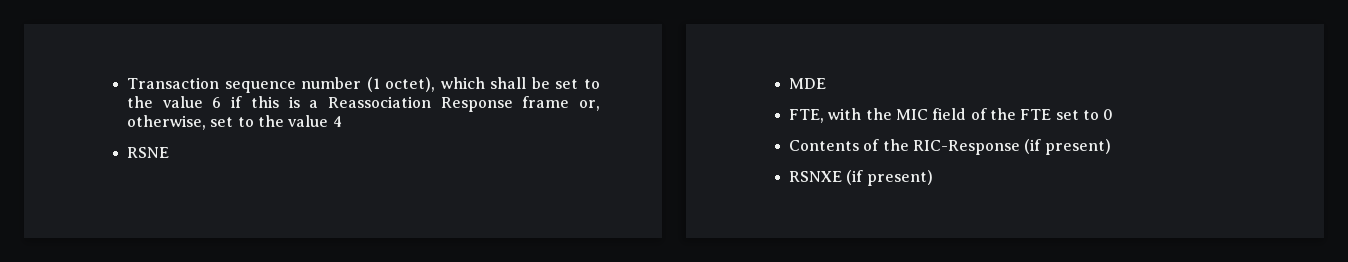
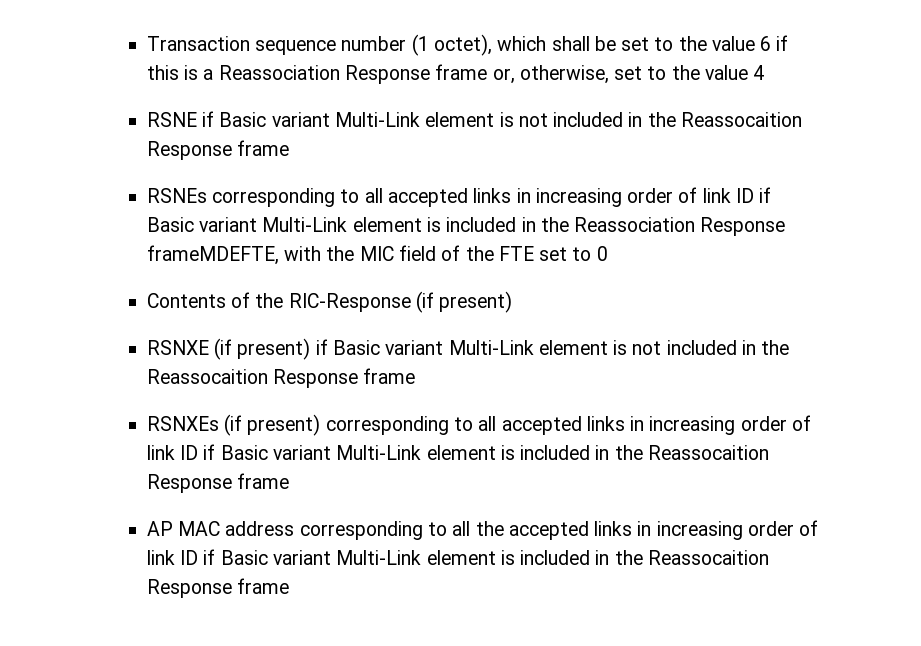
[789,78,827,89] [789,109,825,123] // MDE // FTE, -> [202,111,802,127] [146,140,290,160] [146,187,772,207] [146,217,786,236] [146,245,279,265] if Basic variant Multi-Link element is not included in the Reassocaition Response frame // RSNEs corresponding to all accepted links in increasing order of link ID if Basic variant Multi-Link element is included in the Reassociation Response frameMDEFTE,
(933, 178) none -> [315,339,790,355] [146,368,416,388] [146,414,811,436] [146,444,769,460] [146,473,290,493] [146,520,819,540] [146,549,769,565] [146,578,290,598] if Basic variant Multi-Link element is not included in the Reassocaition Response frame // RSNXEs (if present) corresponding to all accepted links in increasing order of link ID if Basic variant Multi-Link element is included in the Reassocaition Response frame // AP MAC address corresponding to all the accepted links in increasing order of link ID if Basic variant Multi-Link element is included in the Reassocaition Response frame

